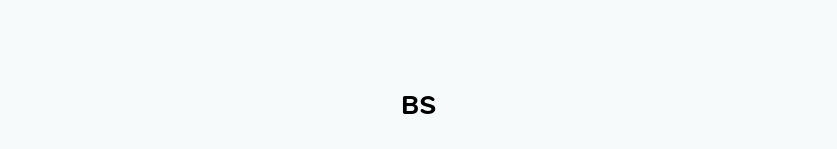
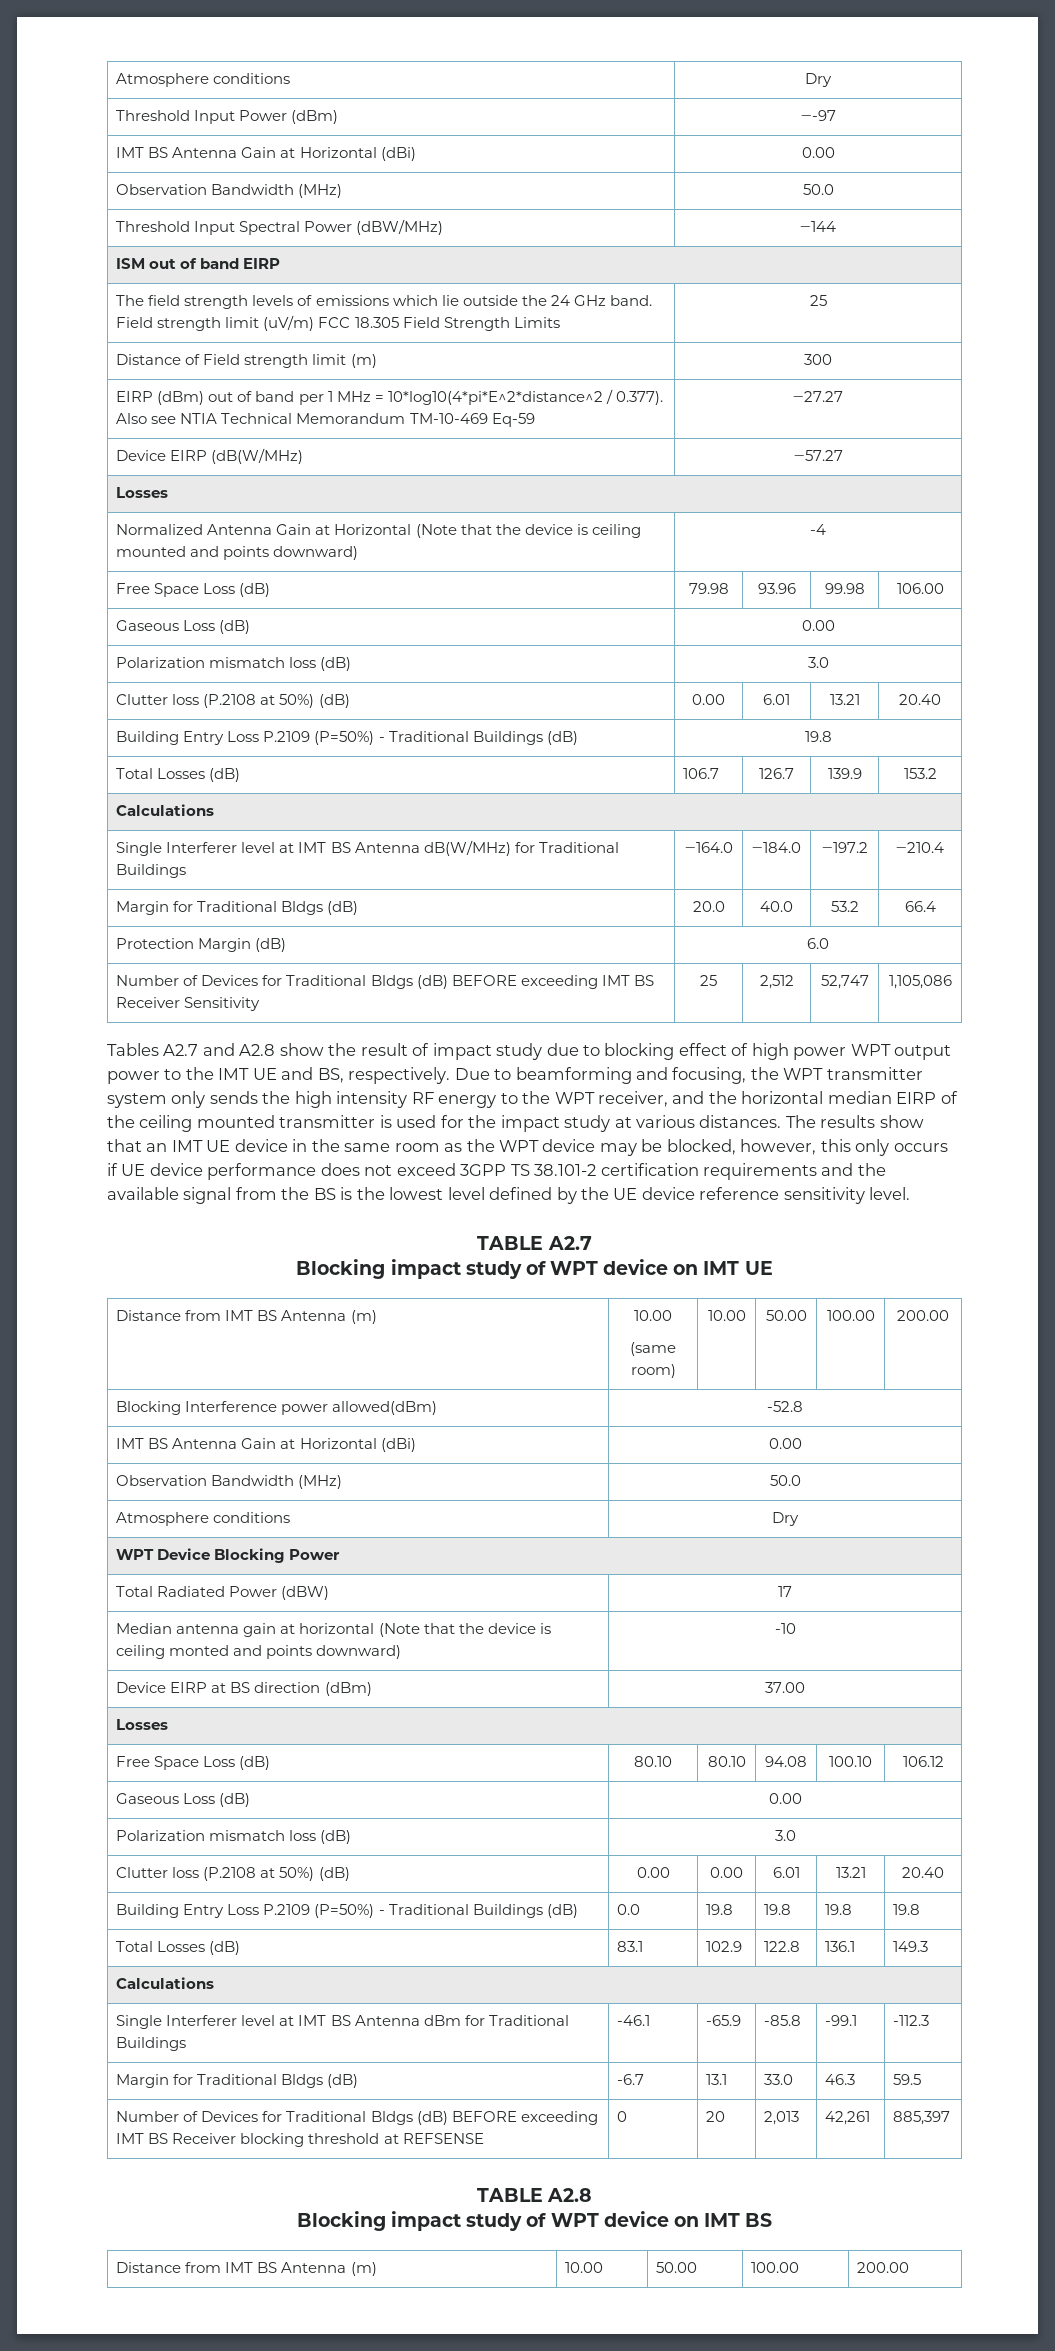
[401,96,436,114] BS -> [116,73,291,87] [805,73,832,87] [116,110,339,124] [800,110,836,121] [116,147,416,161] [801,147,835,158] [116,184,343,198] [802,184,834,195] [116,219,444,235] [800,221,836,232] [116,258,281,269] [116,295,652,309] [116,315,560,331] [809,295,827,306] [116,354,377,368] [804,354,832,365] [116,389,663,405] [116,413,535,427] [793,391,843,402] [116,448,304,464] [793,450,843,461] [116,487,169,498] [116,524,641,538] [116,546,359,560] [810,524,826,535] [116,583,271,597] [688,583,729,594] [757,583,796,594] [824,583,865,594] [896,583,944,594] [116,620,251,634] [801,620,835,631] [116,657,352,671] [807,657,829,668] [116,694,350,708] [692,694,725,705] [763,694,790,705] [829,694,860,705] [899,694,941,705] [116,731,578,745] [804,731,832,742] [116,768,241,782] [683,768,720,779] [759,768,794,779] [827,768,862,779] [903,768,937,779] [116,804,215,816] [116,840,619,856] [116,864,187,878] [684,842,733,853] [752,842,801,853] [821,842,868,853] [896,842,944,853] [116,901,359,915] [692,901,725,912] [760,901,793,912] [830,901,859,912] [904,901,936,912] [116,938,287,952] [807,938,829,949] [116,975,654,989] [116,997,261,1011] [700,975,717,986] [759,975,794,989] [820,975,869,989] [888,975,952,989] [107,1043,952,1060] [107,1067,923,1084] [107,1091,958,1108] [107,1115,924,1132] [107,1139,948,1156] [107,1163,886,1180] [107,1187,911,1204] [477,1236,592,1250] [296,1259,773,1279] [116,1310,377,1324] [634,1310,672,1321] [630,1342,676,1356] [630,1364,676,1378] [707,1310,746,1321] [765,1310,807,1321] [826,1310,875,1321] [897,1310,949,1321] [116,1401,438,1415] [767,1401,803,1412] [116,1438,416,1452] [768,1438,802,1449] [116,1475,343,1489] [769,1475,801,1486] [116,1512,291,1526] [772,1512,799,1526] [116,1548,341,1563] [116,1586,330,1600] [778,1586,792,1597] [116,1623,551,1637] [116,1645,402,1659] [774,1623,796,1634] [116,1682,372,1696] [765,1682,805,1693] [116,1719,169,1730] [116,1756,271,1770] [634,1756,672,1767] [707,1756,746,1767] [765,1756,807,1767] [829,1756,872,1767] [902,1756,944,1767] [116,1793,251,1807] [768,1793,802,1804] [116,1830,352,1844] [774,1830,796,1841] [116,1867,350,1881] [636,1867,670,1878] [710,1867,743,1878] [772,1867,800,1878] [835,1867,866,1878] [902,1867,944,1878] [116,1904,578,1918] [617,1904,641,1915] [706,1904,734,1915] [764,1904,792,1915] [825,1904,853,1915] [893,1904,921,1915] [116,1941,241,1955] [617,1941,644,1952] [706,1941,743,1952] [764,1941,801,1952] [825,1941,856,1952] [893,1941,929,1952] [116,1977,215,1989] [116,2015,569,2029] [116,2037,187,2051] [617,2015,651,2026] [706,2015,742,2026] [764,2015,802,2026] [825,2015,858,2026] [893,2015,930,2026] [116,2074,359,2088] [617,2074,645,2085] [706,2074,728,2085] [764,2074,794,2085] [825,2074,856,2085] [893,2074,922,2085] [116,2111,598,2125] [116,2133,484,2147] [617,2111,628,2122] [706,2111,726,2122] [764,2111,800,2125] [825,2111,871,2125] [893,2111,951,2125] [476,2188,593,2202] [296,2211,773,2231] [116,2262,377,2276] [565,2262,604,2273] [656,2262,698,2273] [751,2262,800,2273] [857,2262,910,2273] Atmosphere conditions | Dry // Threshold Input Power (dBm) | ‒-97 // IMT BS Antenna Gain at Horizontal (dBi) | 0.00 // Observation Bandwidth (MHz) | 50.0 // Threshold Input Spectral Power (dBW/MHz) | ‒144 // ISM out of band EIRP // The field strength levels of emissions which lie outside the 24 GHz band. Field strength limit (uV/m) FCC 18.305 Field Strength Limits | 25 // Distance of Field strength limit (m) | 300 // EIRP (dBm) out of band per 1 MHz = 10*log10(4*pi*E^2*distance^2 / 0.377). Also see NTIA Technical Memorandum TM-10-469 Eq-59 | ‒27.27 // Device EIRP (dB(W/MHz) | ‒57.27 // Losses // Normalized Antenna Gain at Horizontal (Note that the device is ceiling mounted and points downward) | -4 // Free Space Loss (dB) | 79.98 | 93.96 | 99.98 | 106.00 // Gaseous Loss (dB) | 0.00 // Polarization mismatch loss (dB) | 3.0 // Clutter loss (P.2108 at 50%) (dB) | 0.00 | 6.01 | 13.21 | 20.40 // Building Entry Loss P.2109 (P=50%) - Traditional Buildings (dB) | 19.8 // Total Losses (dB) | 106.7 | 126.7 | 139.9 | 153.2 // Calculations // Single Interferer level at IMT BS Antenna dB(W/MHz) for Traditional Buildings | ‒164.0 | ‒184.0 | ‒197.2 | ‒210.4 // Margin for Traditional Bldgs (dB) | 20.0 | 40.0 | 53.2 | 66.4 // Protection Margin (dB) | 6.0 // Number of Devices for Traditional Bldgs (dB) BEFORE exceeding IMT BS Receiver Sensitivity | 25 | 2,512 | 52,747 | 1,105,086 // Tables A2.7 and A2.8 show the result of impact study due to blocking effect of high power WPT output power to the IMT UE and BS, respectively. Due to beamforming and focusing, the WPT transmitter system only sends the high intensity RF energy to the WPT receiver, and the horizontal median EIRP of the ceiling mounted transmitter is used for the impact study at various distances. The results show that an IMT UE device in the same room as the WPT device may be blocked, however, this only occurs if UE device performance does not exceed 3GPP TS 38.101-2 certification requirements and the available signal from the BS is the lowest level defined by the UE device reference sensitivity level. // TABLE A2.7 // Blocking impact study of WPT device on IMT UE // Distance from IMT BS Antenna (m) | 10.00 // (same room) | 10.00 | 50.00 | 100.00 | 200.00 // Blocking Interference power allowed(dBm) | -52.8 // IMT BS Antenna Gain at Horizontal (dBi) | 0.00 // Observation Bandwidth (MHz) | 50.0 // Atmosphere conditions | Dry // WPT Device Blocking Power // Total Radiated Power (dBW) | 17 // Median antenna gain at horizontal (Note that the device is ceiling monted and points downward) | -10 // Device EIRP at BS direction (dBm) | 37.00 // Losses // Free Space Loss (dB) | 80.10 | 80.10 | 94.08 | 100.10 | 106.12 // Gaseous Loss (dB) | 0.00 // Polarization mismatch loss (dB) | 3.0 // Clutter loss (P.2108 at 50%) (dB) | 0.00 | 0.00 | 6.01 | 13.21 | 20.40 // Building Entry Loss P.2109 (P=50%) - Traditional Buildings (dB) | 0.0 | 19.8 | 19.8 | 19.8 | 19.8 // Total Losses (dB) | 83.1 | 102.9 | 122.8 | 136.1 | 149.3 // Calculations // Single Interferer level at IMT BS Antenna dBm for Traditional Buildings | -46.1 | -65.9 | -85.8 | -99.1 | -112.3 // Margin for Traditional Bldgs (dB) | -6.7 | 13.1 | 33.0 | 46.3 | 59.5 // Number of Devices for Traditional Bldgs (dB) BEFORE exceeding IMT BS Receiver blocking threshold at REFSENSE | 0 | 20 | 2,013 | 42,261 | 885,397 // TABLE A2.8 // Blocking impact study of WPT device on IMT BS // Distance from IMT BS Antenna (m) | 10.00 | 50.00 | 100.00 | 200.00

